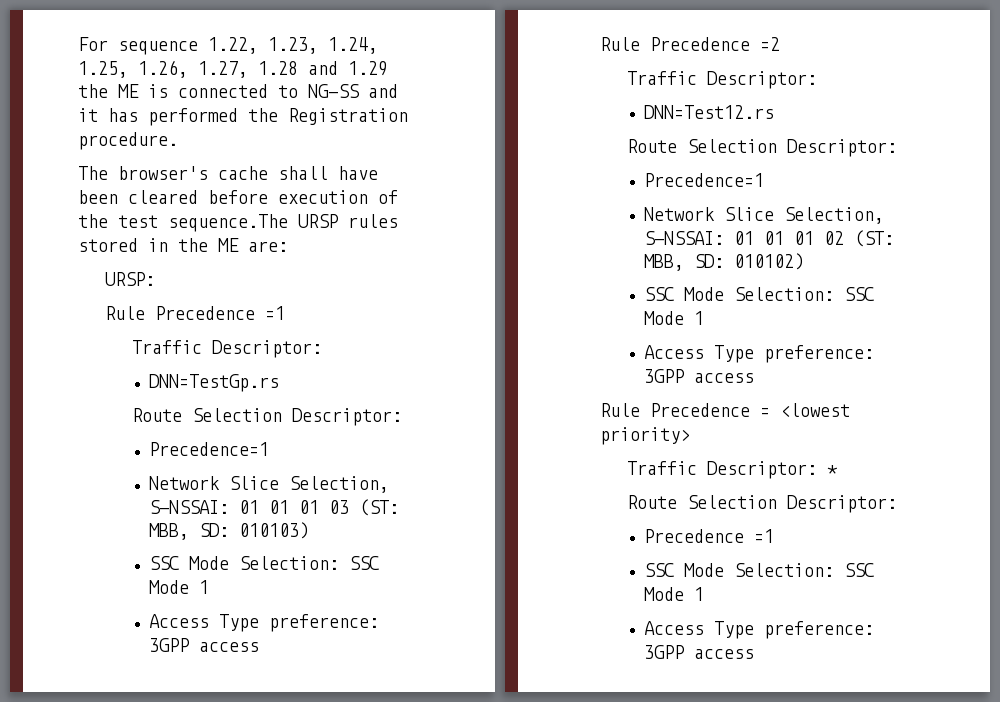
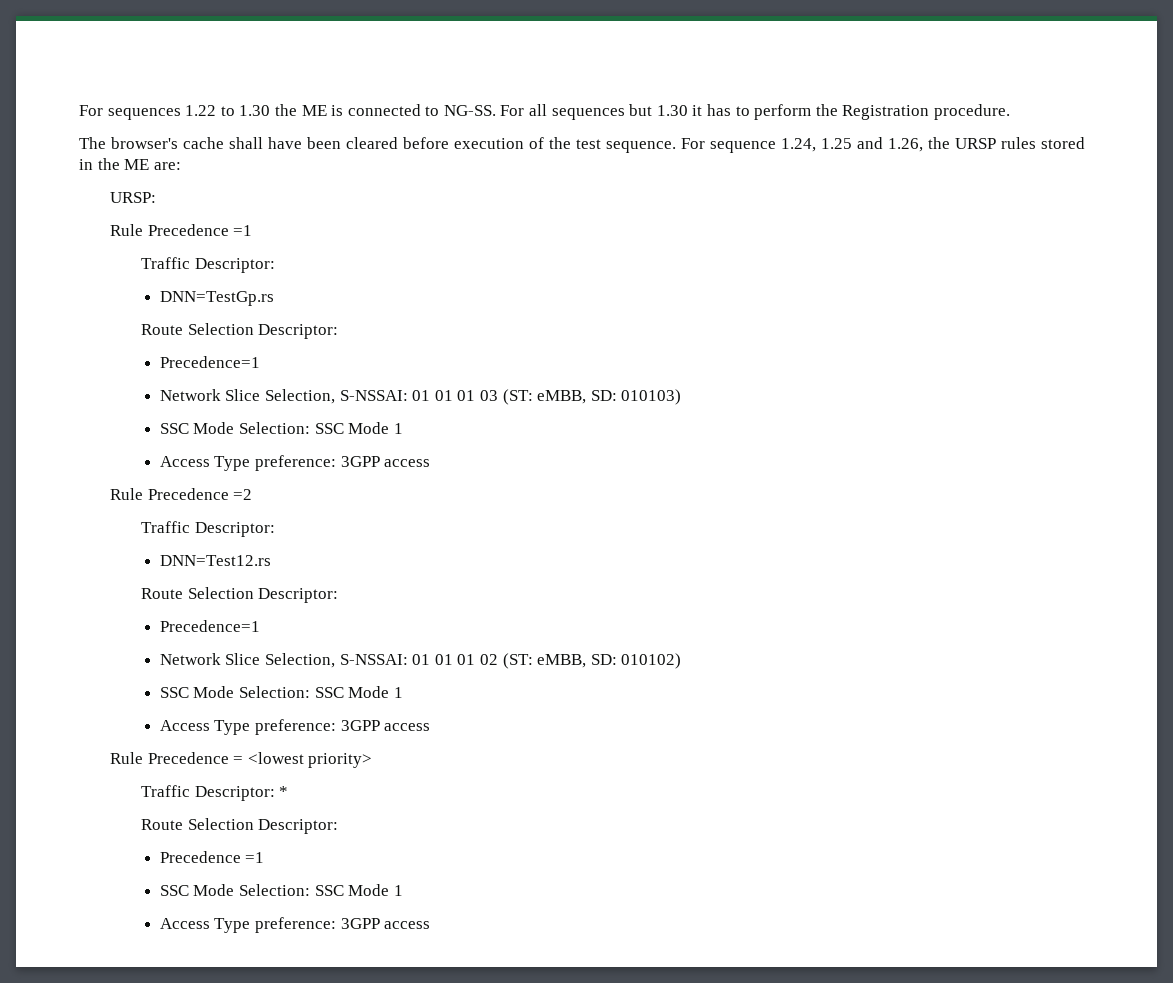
[78,37,378,55] [78,60,388,78] For sequence 1.22, 1.23, 1.24, 1.25, 1.26, 1.27, 1.28 and 1.29 -> [79,105,271,120] For sequences 1.22 to 1.30
[308,84,398,98] [78,108,238,126] NG-SS and it has performed -> [443,104,812,120] NG-SS. For all sequences but 1.30 it has to perform
[168,214,288,232] sequence.The -> [606,137,950,153] sequence. For sequence 1.24, 1.25 and 1.26, the
[148,523,189,540] MBB, -> [537,390,587,404] eMBB,
[643,254,684,271] MBB, -> [537,654,587,668] eMBB,

